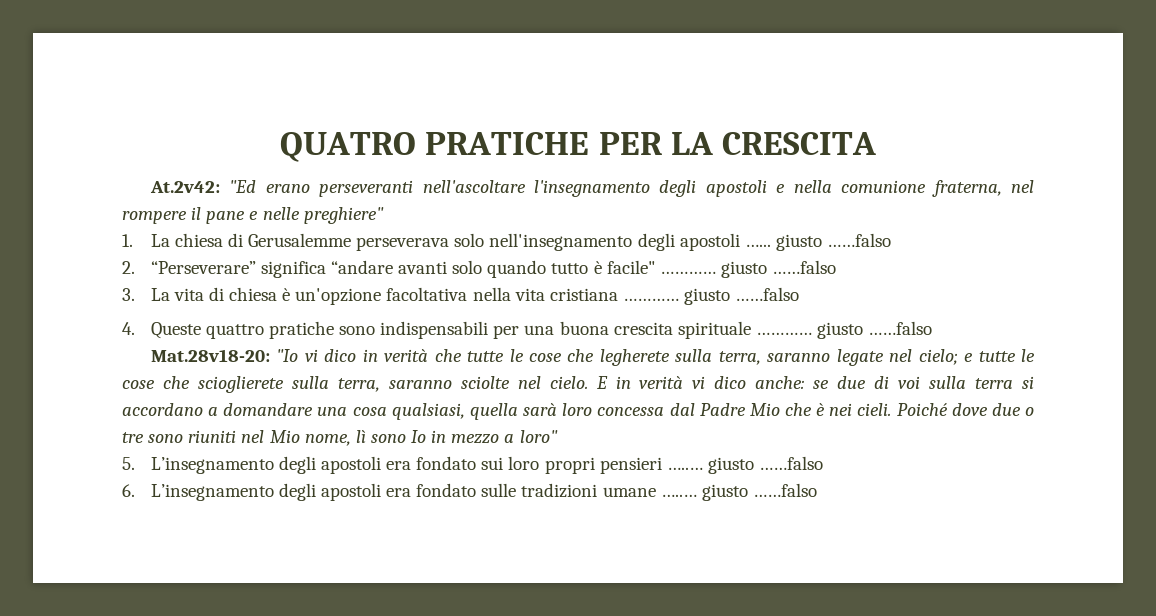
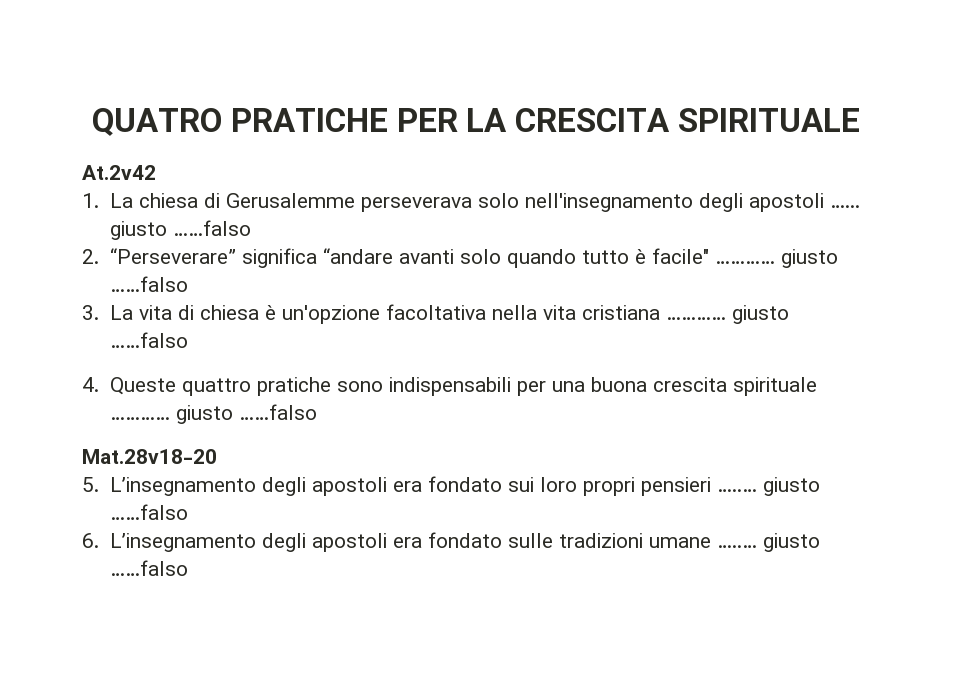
[149,180,1034,197] [122,207,384,224] // At.2v42: "Ed erano perseveranti nell'ascoltare l'insegnamento degli apostoli e nella comunione fraterna, nel rompere il pane e nelle preghiere" -> [678,108,861,132] [82,165,156,180] SPIRITUALE // At.2v42
[150,349,1035,366] [122,376,1035,393] [122,403,1034,420] [122,430,558,446] Mat.28v18-20: "Io vi dico in verità che tutte le cose che legherete sulla terra, saranno legate nel cielo; e tutte le cose che scioglierete sulla terra, saranno sciolte nel cielo. E in verità vi dico anche: se due di voi sulla terra si accordano a domandare una cosa qualsiasi, quella sarà loro concessa dal Padre Mio che è nei cieli. Poiché dove due o tre sono riuniti nel Mio nome, lì sono Io in mezzo a loro" -> [82,449,217,464] Mat.28v18-20

